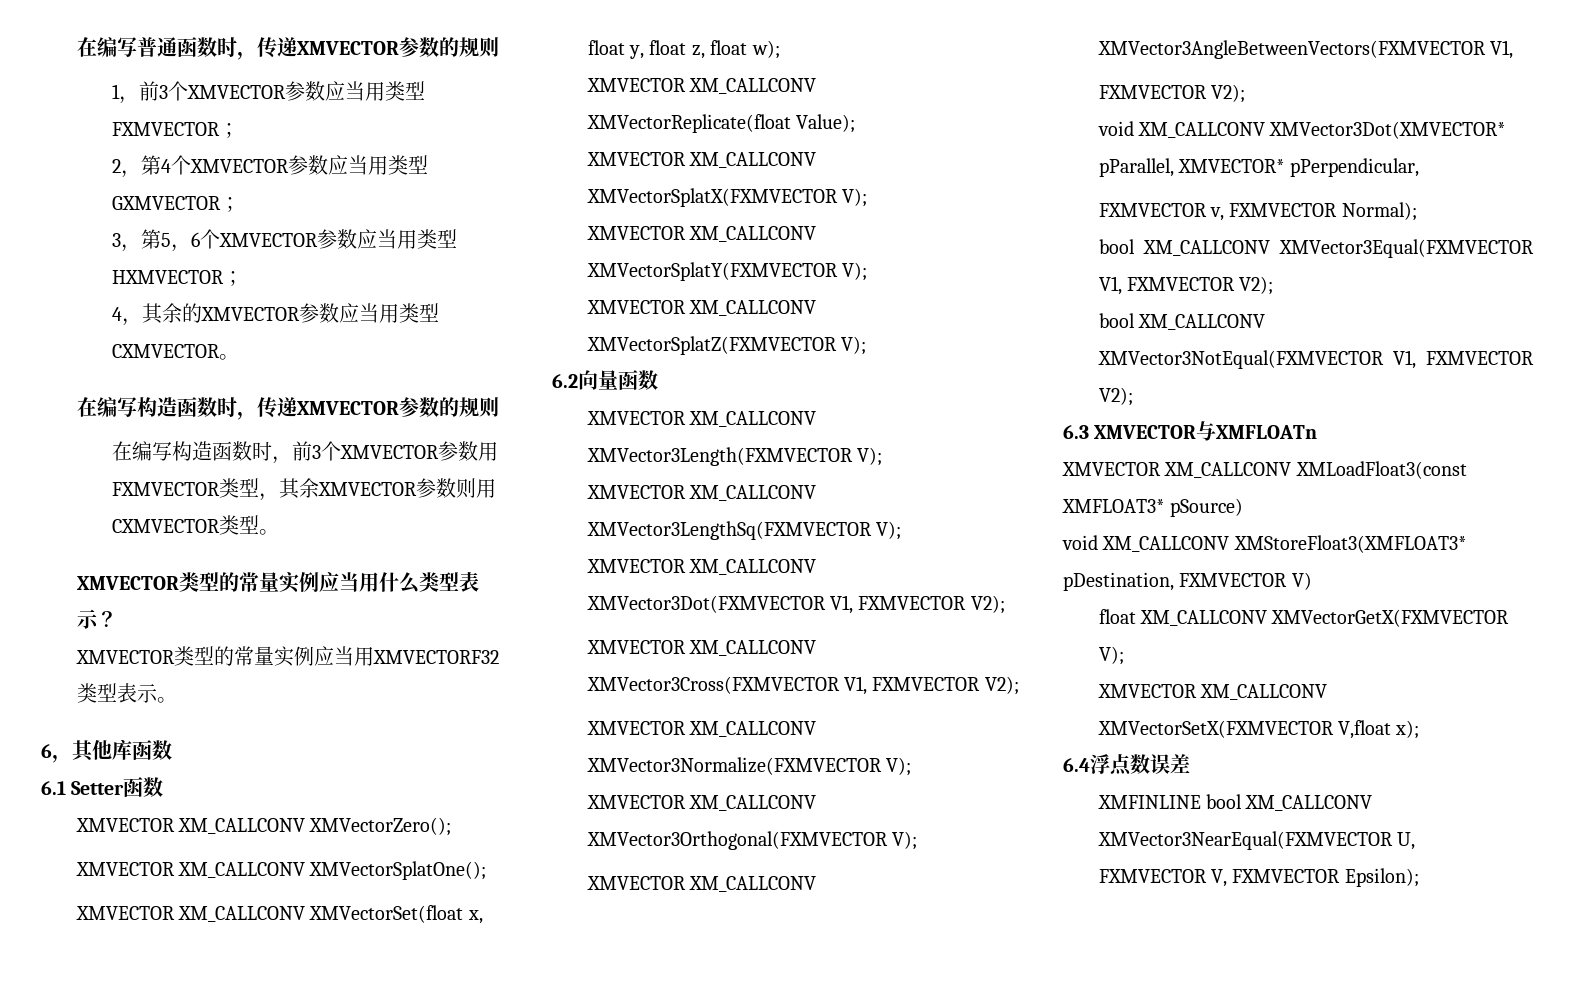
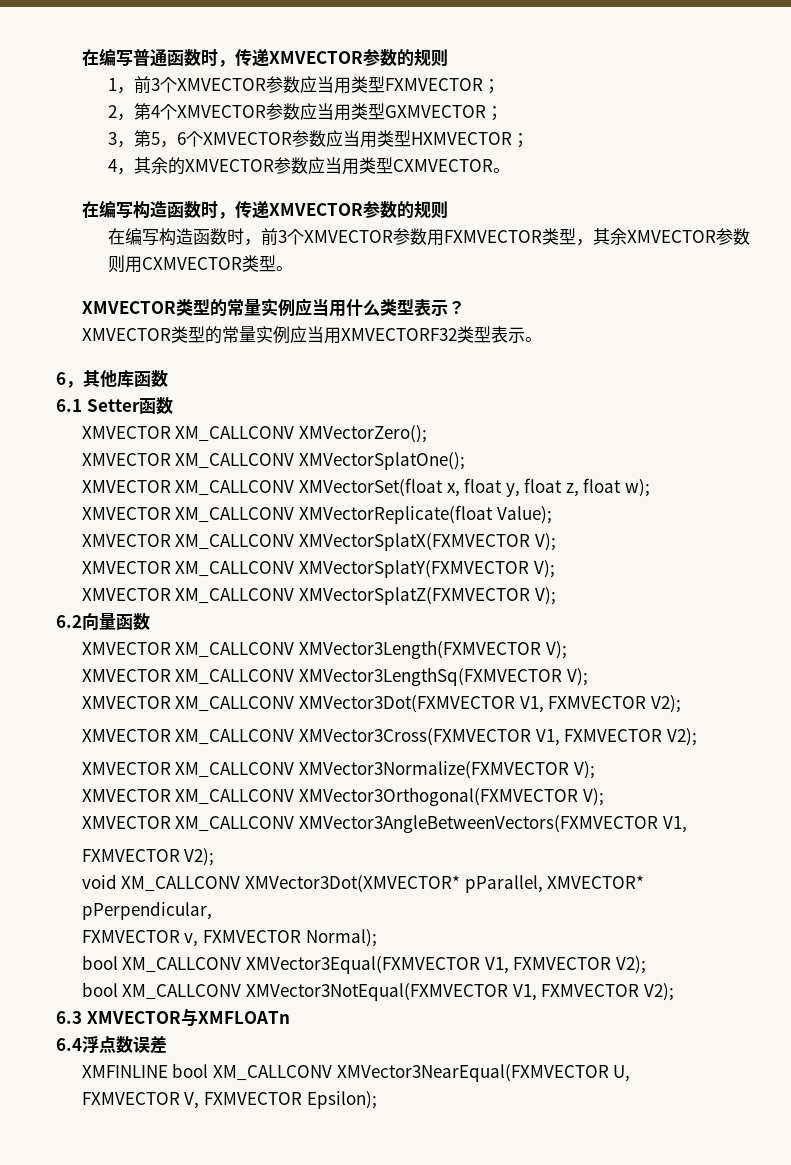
[1062,461,1467,479] [1062,498,1244,517] [1062,535,1467,553] [1063,572,1312,591] [1098,609,1510,627] [1098,646,1124,665] [1097,684,1327,700] [1097,720,1420,739] // XMVECTOR XM_CALLCONV XMLoadFloat3(const XMFLOAT3* pSource) // void XM_CALLCONV XMStoreFloat3(XMFLOAT3* pDestination, FXMVECTOR V) // float XM_CALLCONV XMVectorGetX(FXMVECTOR V); // XMVECTOR XM_CALLCONV XMVectorSetX(FXMVECTOR V,float x); -> (290, 1017) none

